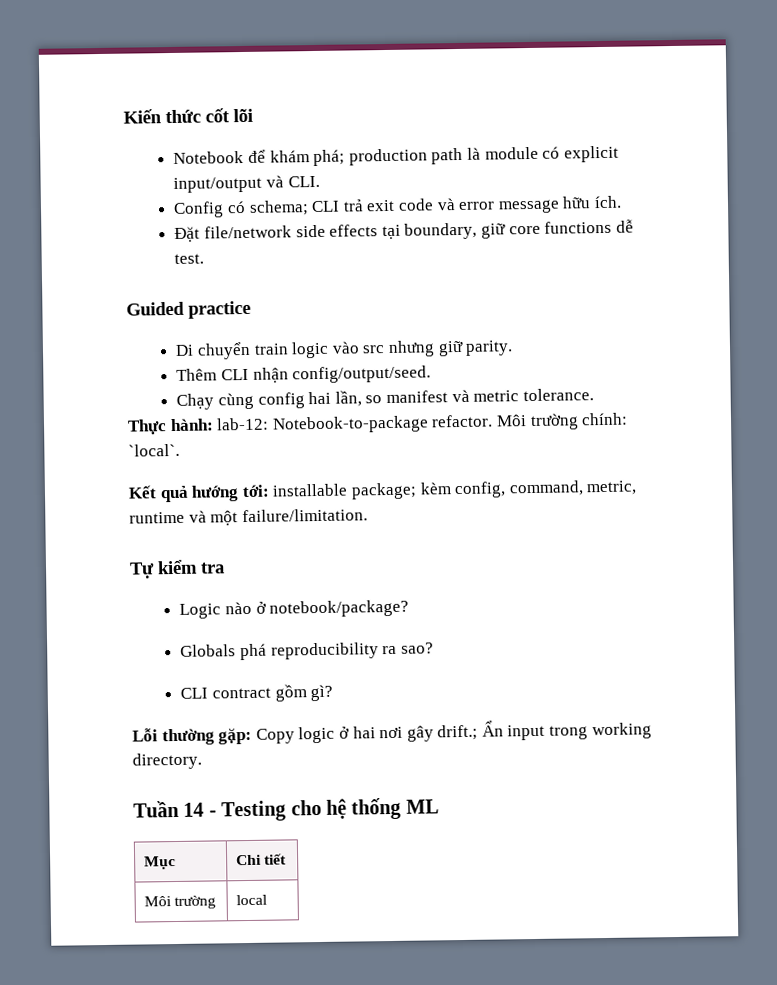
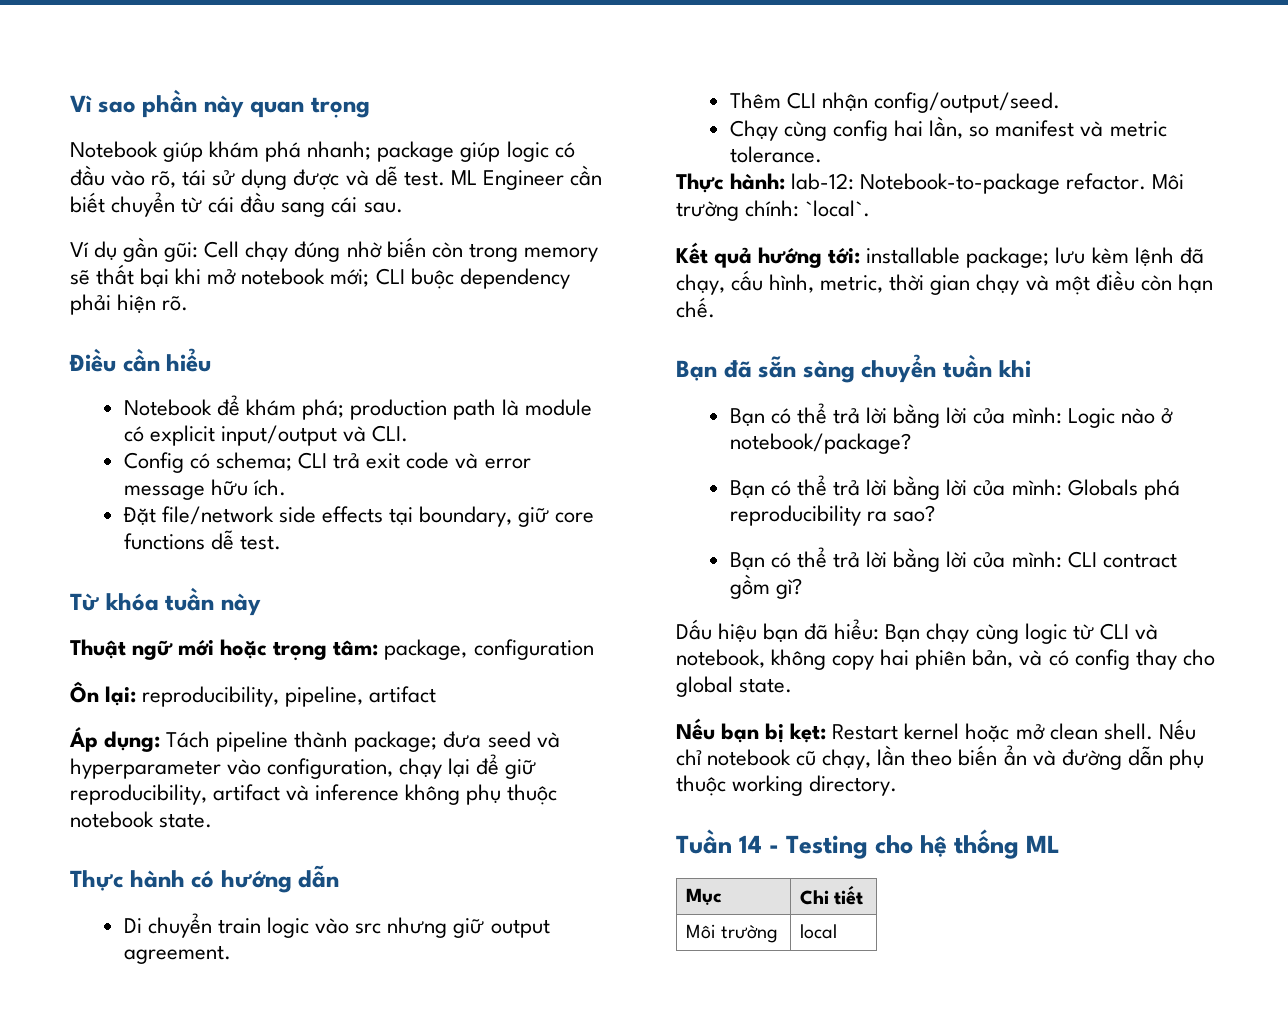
[123,108,253,124] Kiến thức cốt lõi -> [70,89,371,118] [70,141,575,162] [70,165,602,190] [70,192,403,217] [70,237,598,262] [70,264,570,289] [70,294,189,315] [69,348,212,372] Vì sao phần này quan trọng // Notebook giúp khám phá nhanh; package giúp logic có đầu vào rõ, tái sử dụng được và dễ test. ML Engineer cần biết chuyển từ cái đầu sang cái sau. // Ví dụ gần gũi: Cell chạy đúng nhờ biến còn trong memory sẽ thất bại khi mở notebook mới; CLI buộc dependency phải hiện rõ. // Điều cần hiểu
[126,300,251,319] Guided practice -> [70,587,261,616] [70,639,594,661] [70,681,437,707] [69,727,560,752] [70,754,537,779] [70,784,558,805] [70,811,213,828] [70,865,340,893] Từ khóa tuần này // Thuật ngữ mới hoặc trọng tâm: package, configuration // Ôn lại: reproducibility, pipeline, artifact // Áp dụng: Tách pipeline thành package; đưa seed và hyperparameter vào configuration, chạy lại để giữ reproducibility, artifact và inference không phụ thuộc notebook state. // Thực hành có hướng dẫn
[465,340,514,356] parity. -> [490,919,550,938] [123,945,231,964] output agreement.
[419,480,638,499] [129,508,368,526] [129,559,225,579] [179,599,410,619] kèm config, command, metric, runtime và một failure/limitation. // Tự kiểm tra // Logic nào ở notebook/package? // -> [1055,247,1204,266] [676,270,1213,295] [676,297,715,318] [676,354,1031,383] [729,403,1173,428] [729,433,911,454] [729,475,1062,500] lưu kèm lệnh đã chạy, cấu hình, metric, thời gian chạy và một điều còn hạn chế. // Bạn đã sẵn sàng chuyển tuần khi // Bạn có thể trả lời bằng lời của mình: Logic nào ở notebook/package? // Bạn có thể trả lời bằng lời của mình:
[180,684,334,702] [132,720,589,746] CLI contract gồm gì? // Lỗi thường gặp: Copy logic ở hai nơi gây drift.; Ẩn input trong -> [729,547,1177,572] [729,574,802,599] [676,619,1158,644] [676,649,1215,670] [676,676,793,697] [676,718,1196,743] [676,745,1204,770] [676,775,726,796] Bạn có thể trả lời bằng lời của mình: CLI contract gồm gì? // Dấu hiệu bạn đã hiểu: Bạn chạy cùng logic từ CLI và notebook, không copy hai phiên bản, và có config thay cho global state. // Nếu bạn bị kẹt: Restart kernel hoặc mở clean shell. Nếu chỉ notebook cũ chạy, lần theo biến ẩn và đường dẫn phụ thuộc

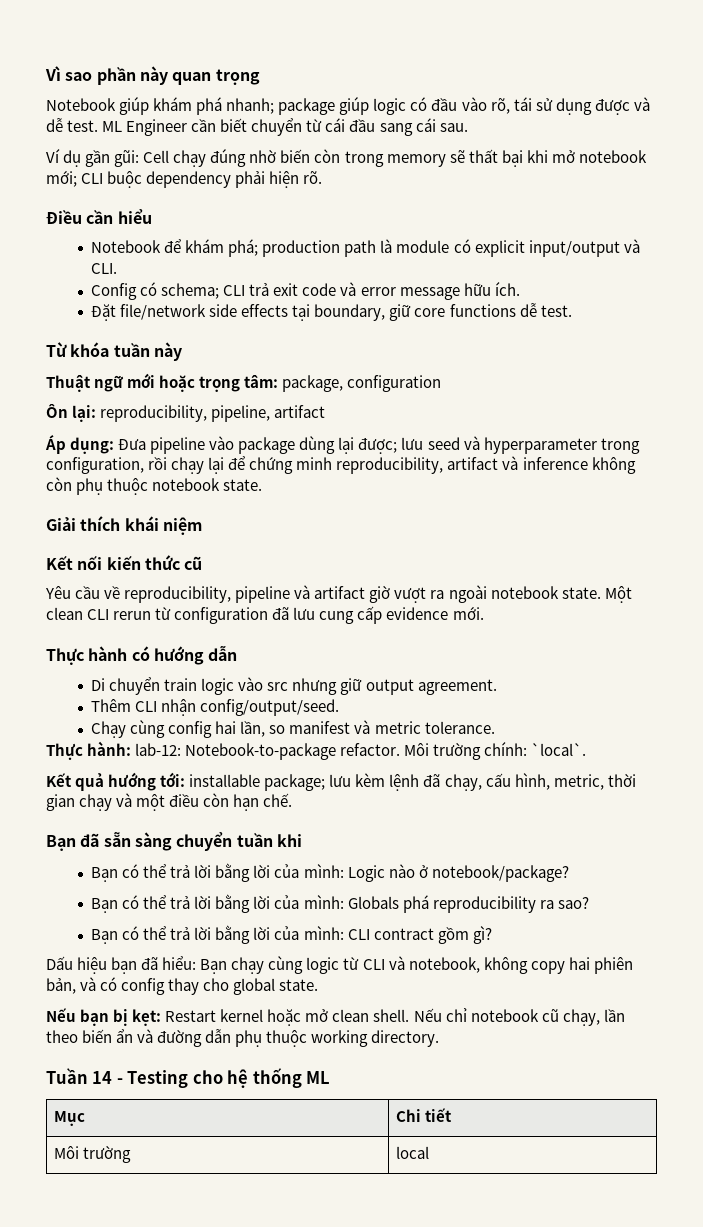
[166,731,560,752] [70,758,394,779] Tách pipeline thành package; đưa seed và hyperparameter vào configuration, -> [118,436,640,454] [46,457,168,474] Đưa pipeline vào package dùng lại được; lưu seed và hyperparameter trong configuration, rồi
[505,759,537,779] giữ -> [249,457,333,474] chứng minh
(461, 794) none -> [46,477,72,491] còn
(213, 820) none -> [46,516,202,535] [46,555,203,570] [45,585,632,603] [46,606,484,624] // Giải thích khái niệm // Kết nối kiến thức cũ // Yêu cầu về reproducibility, pipeline và artifact giờ vượt ra ngoài notebook state. Một clean CLI rerun từ configuration đã lưu cung cấp evidence mới.

